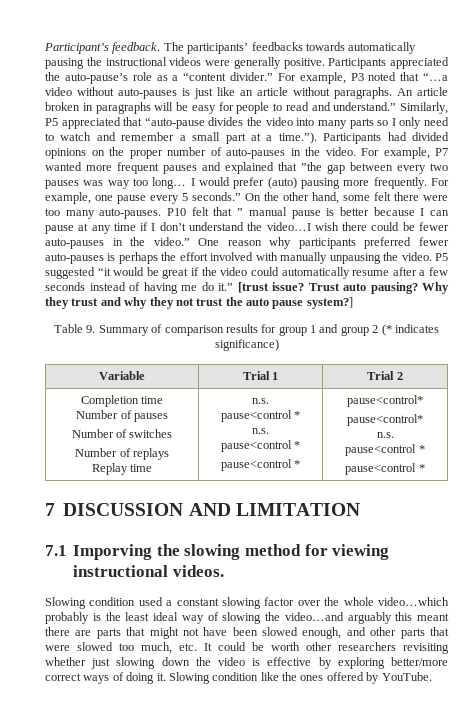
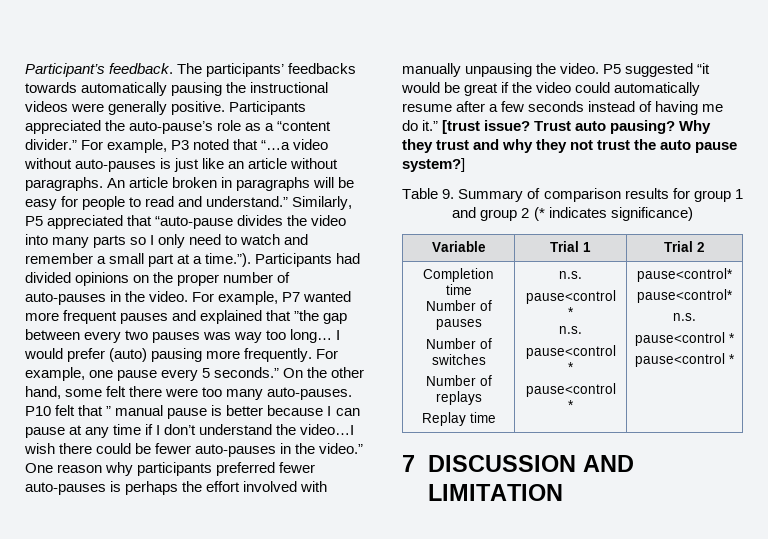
[45,544,390,560] [73,565,224,577] [45,597,449,609] [45,612,449,624] [45,627,449,639] [45,642,449,654] [45,657,448,669] [45,672,432,684] // 7.1 Imporving the slowing method for viewing instructional videos. // Slowing condition used a constant slowing factor over the whole video…which probably is the least ideal way of slowing the video…and arguably this meant there are parts that might not have been slowed enough, and other parts that were slowed too much, etc. It could be worth other researchers revisiting whether just slowing down the video is effective by exploring better/more correct ways of doing it. Slowing condition like the ones offered by YouTube. -> (563, 492) none

